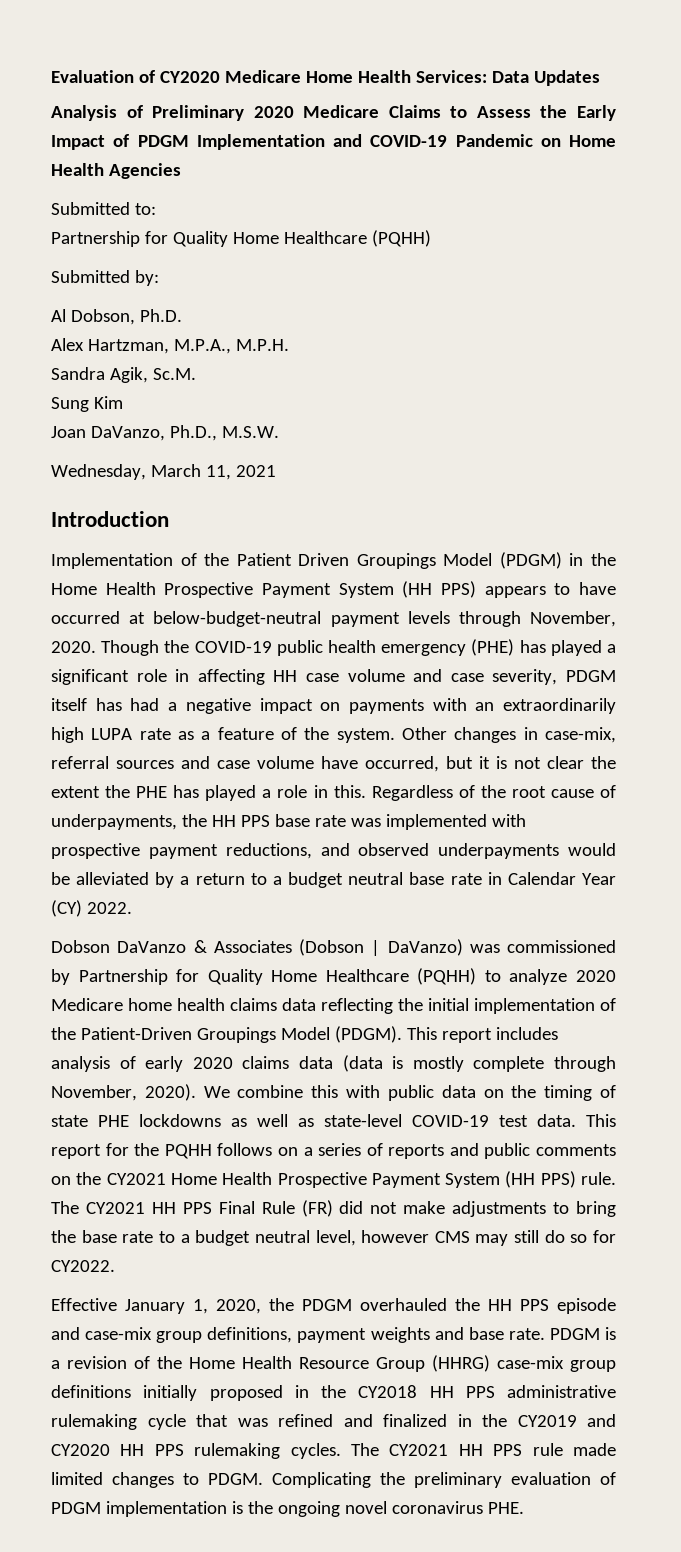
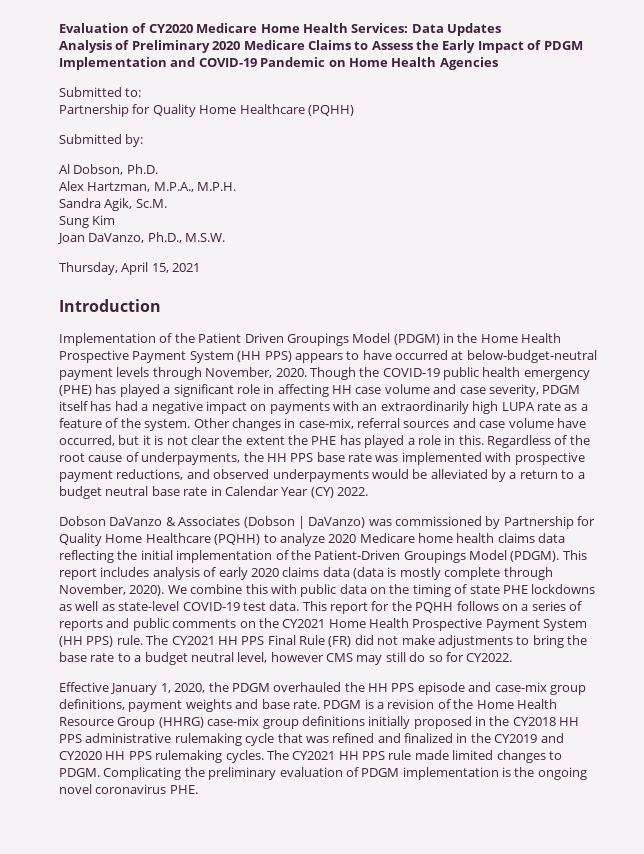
[51,464,231,480] Wednesday, March 11, -> [59,262,169,275] Thursday, April 15,

